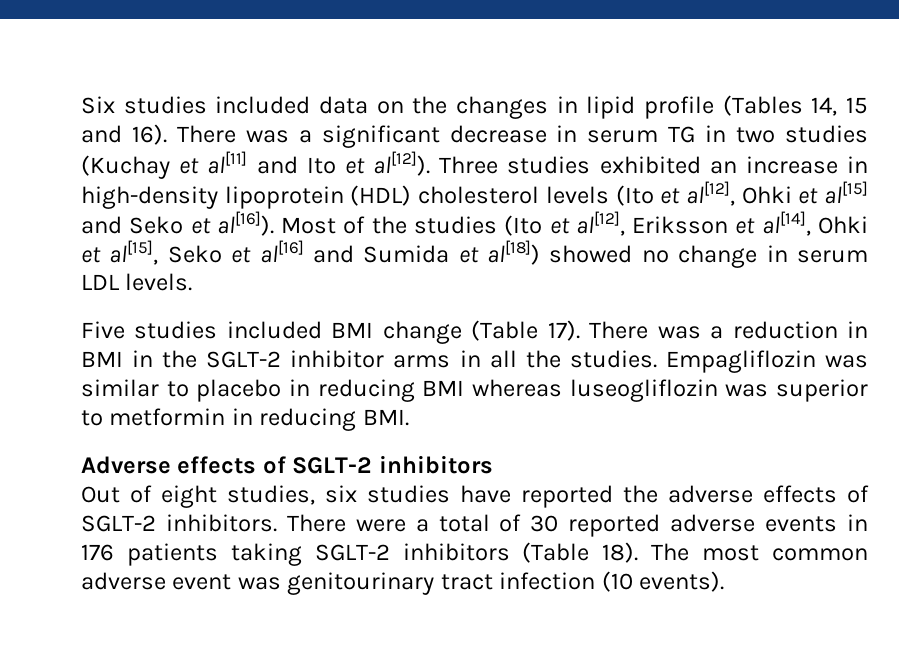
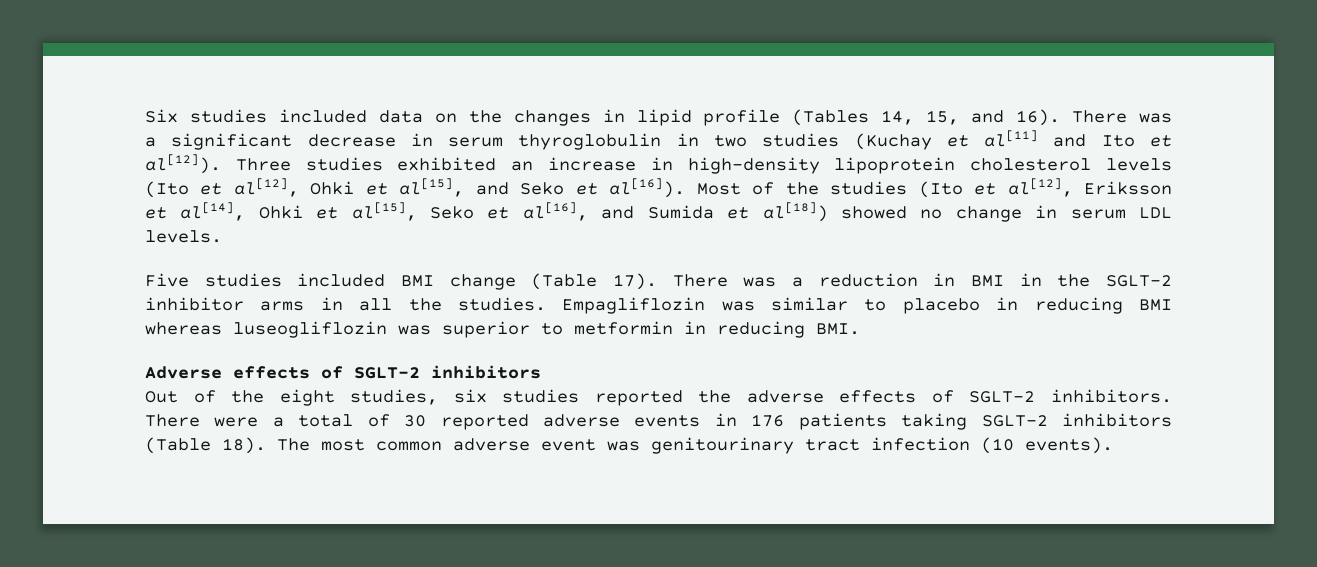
[846,97,868,114] 15 -> [926,110,960,125] 15,
[668,126,696,143] TG -> [518,133,662,150] thyroglobulin
[350,185,412,206] (HDL) -> (956, 165) none
[824,181,869,204] al[15] -> [399,178,465,197] al[15],
[259,240,304,263] al[16] -> [522,202,588,221] al[16],
(152, 494) none -> [231,390,265,403] the
[460,485,511,503] have -> (580, 396) none

